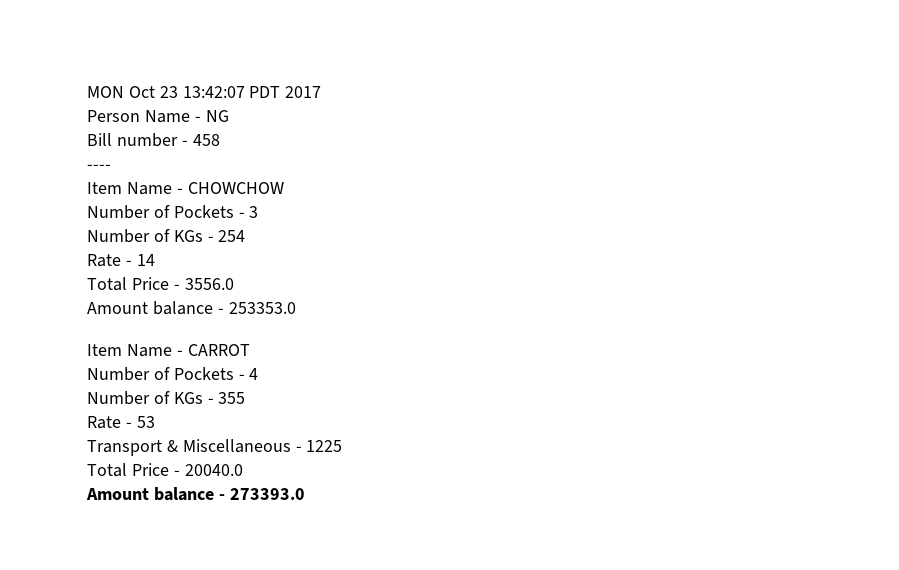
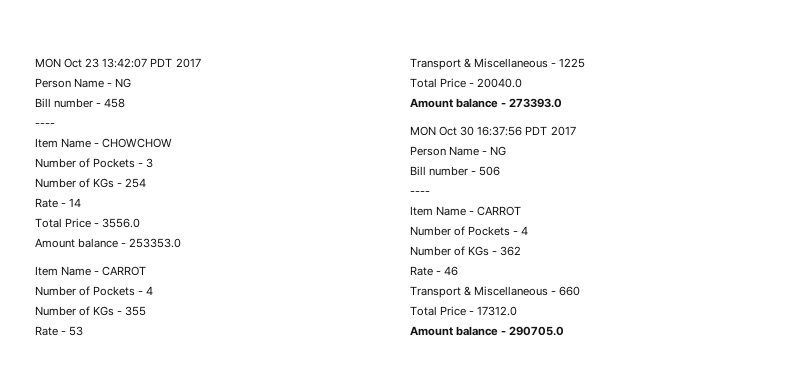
(305, 494) none -> [410,126,576,136] [410,146,507,156] [410,166,501,176] [410,191,430,195] [410,206,522,216] [410,226,529,236] [410,246,522,256] [410,266,459,276] [410,286,581,298] [410,306,518,316] [410,326,565,336] // MON Oct 30 16:37:56 PDT 2017 // Person Name - NG // Bill number - 506 // ---- // Item Name - CARROT // Number of Pockets - 4 // Number of KGs - 362 // Rate - 46 // Transport & Miscellaneous - 660 // Total Price - 17312.0 // Amount balance - 290705.0

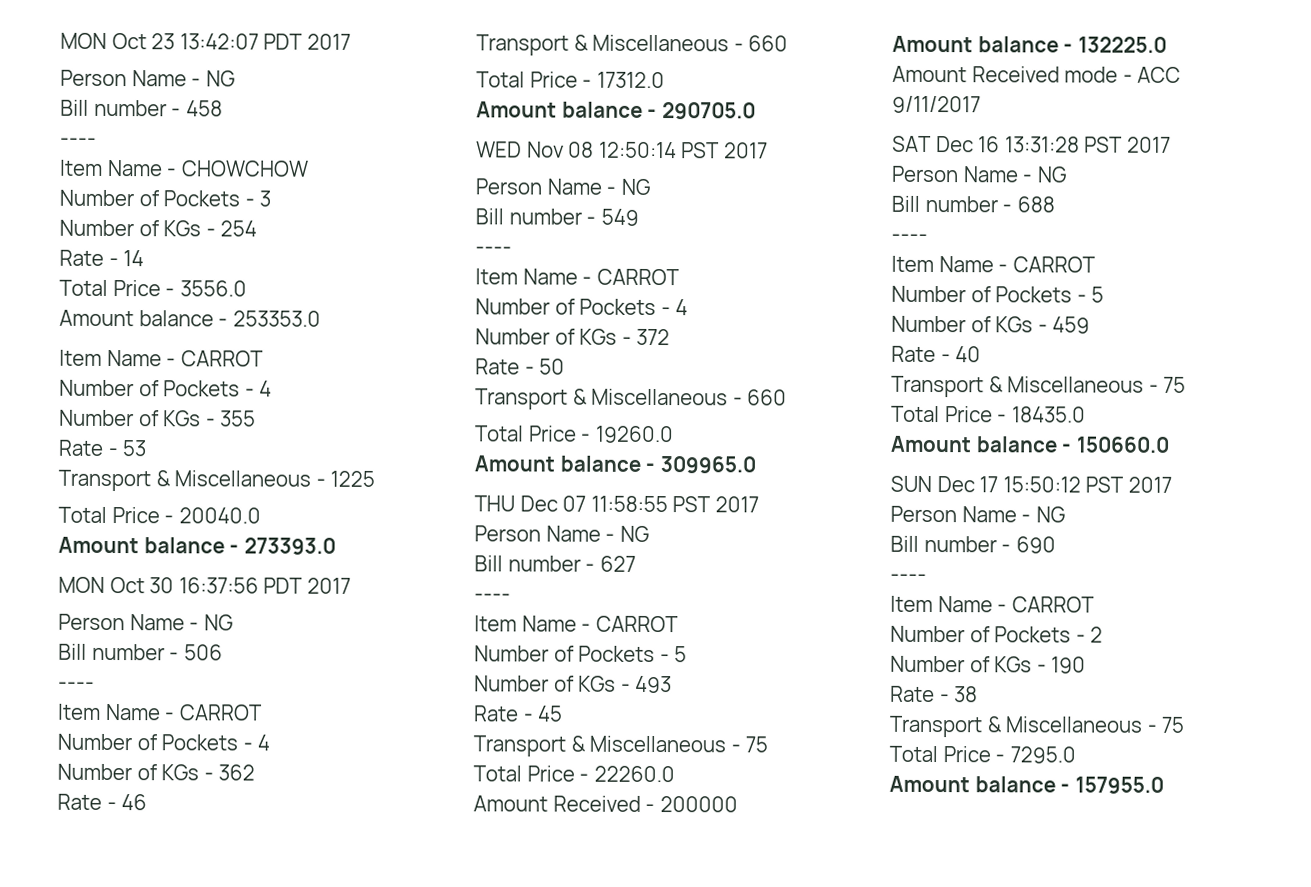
(565, 331) none -> [476,141,768,159] [475,178,650,195] [475,208,639,226] [475,246,512,255] [475,268,680,286] [475,298,689,316] [475,328,671,346] [475,358,566,375] [475,388,788,410] [475,425,674,444] [474,455,756,474] [474,495,759,513] [474,525,649,542] [474,555,636,572] [474,593,511,602] [474,615,679,633] [474,645,688,663] [474,675,673,694] [473,705,564,722] [473,735,769,757] [473,765,675,783] [473,795,738,813] [892,35,1167,53] [892,65,1182,83] [892,95,981,114] [892,135,1171,153] [891,165,1067,183] [891,195,1055,213] [891,233,928,242] [891,255,1096,273] [891,285,1105,303] [891,315,1091,334] [891,345,982,363] [891,375,1187,398] [891,405,1086,423] [890,435,1170,453] [890,475,1172,493] [890,505,1065,523] [890,535,1056,554] [890,573,927,582] [890,595,1095,613] [890,625,1104,643] [890,655,1087,674] [890,685,979,703] [889,715,1186,738] [889,745,1076,764] [889,775,1164,794] // WED Nov 08 12:50:14 PST 2017 // Person Name - NG // Bill number - 549 // ---- // Item Name - CARROT // Number of Pockets - 4 // Number of KGs - 372 // Rate - 50 // Transport & Miscellaneous - 660 // Total Price - 19260.0 // Amount balance - 309965.0 // THU Dec 07 11:58:55 PST 2017 // Person Name - NG // Bill number - 627 // ---- // Item Name - CARROT // Number of Pockets - 5 // Number of KGs - 493 // Rate - 45 // Transport & Miscellaneous - 75 // Total Price - 22260.0 // Amount Received - 200000 // Amount balance - 132225.0 // Amount Received mode - ACC 9/11/2017 // SAT Dec 16 13:31:28 PST 2017 // Person Name - NG // Bill number - 688 // ---- // Item Name - CARROT // Number of Pockets - 5 // Number of KGs - 459 // Rate - 40 // Transport & Miscellaneous - 75 // Total Price - 18435.0 // Amount balance - 150660.0 // SUN Dec 17 15:50:12 PST 2017 // Person Name - NG // Bill number - 690 // ---- // Item Name - CARROT // Number of Pockets - 2 // Number of KGs - 190 // Rate - 38 // Transport & Miscellaneous - 75 // Total Price - 7295.0 // Amount balance - 157955.0

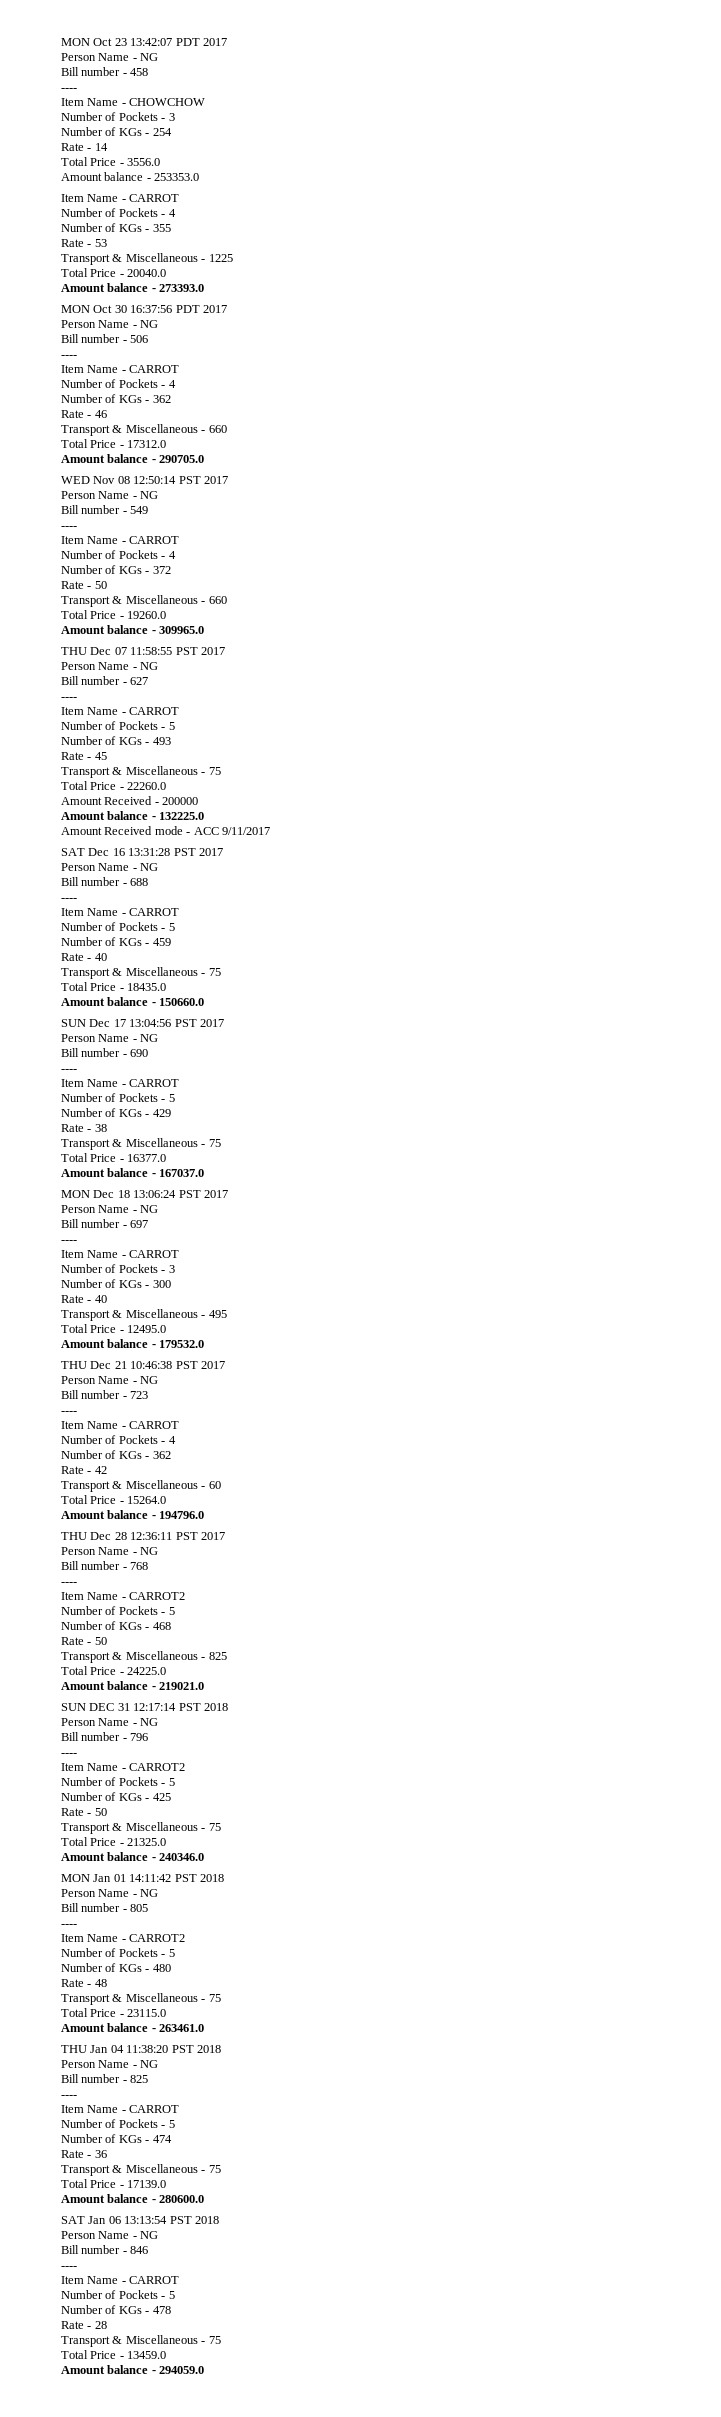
[1002,476,1081,493] 15:50:12 -> [129,1019,172,1027] 13:04:56
[1090,626,1104,643] [890,655,1087,674] 2 // Number of KGs - 190 -> [168,1094,175,1102] [61,1108,171,1117] 5 // Number of KGs - 429
[1009,746,1076,764] [889,775,1164,794] 7295.0 // Amount balance - 157955.0 -> [127,1154,167,1162] [61,1168,205,1177] [61,1190,228,1198] [61,1205,159,1213] [61,1219,149,1228] [61,1240,77,1243] [61,1250,180,1258] [61,1264,175,1273] [61,1279,171,1288] [61,1295,107,1303] [61,1309,227,1321] [61,1324,167,1333] [61,1339,205,1348] [61,1361,225,1369] [61,1376,159,1384] [61,1390,149,1399] [61,1411,77,1414] [61,1421,180,1429] [61,1435,176,1444] [61,1450,171,1459] [61,1466,107,1474] [61,1480,221,1492] [61,1495,167,1504] [61,1510,205,1519] [61,1532,225,1540] [61,1547,159,1555] [61,1561,149,1570] [61,1582,77,1585] [61,1592,186,1600] [61,1606,175,1615] [61,1621,171,1630] [61,1637,107,1645] [61,1651,227,1663] [61,1666,167,1675] [61,1681,205,1690] [61,1703,228,1711] [61,1718,159,1726] [61,1732,149,1741] [61,1753,77,1756] [61,1763,186,1771] [61,1777,175,1786] [61,1792,171,1801] [61,1808,107,1816] [61,1822,221,1834] [61,1837,167,1846] [61,1852,205,1861] [61,1874,224,1882] [61,1889,159,1897] [61,1903,149,1912] [61,1924,77,1927] [61,1934,186,1942] [61,1948,175,1957] [61,1963,171,1972] [61,1979,107,1987] [61,1993,221,2005] [61,2008,167,2017] [61,2023,205,2032] [61,2045,221,2053] [61,2060,159,2068] [61,2074,149,2083] [61,2095,77,2098] [61,2105,180,2113] [61,2119,175,2128] [61,2134,172,2143] [61,2150,107,2158] [61,2164,221,2176] [61,2179,167,2188] [61,2194,205,2203] [61,2216,219,2224] [61,2231,159,2239] [61,2245,149,2254] [61,2266,77,2269] [61,2276,180,2284] [61,2290,175,2299] [61,2305,171,2314] [61,2321,107,2329] [61,2335,221,2347] [61,2350,167,2359] [61,2365,205,2374] 16377.0 // Amount balance - 167037.0 // MON Dec 18 13:06:24 PST 2017 // Person Name - NG // Bill number - 697 // ---- // Item Name - CARROT // Number of Pockets - 3 // Number of KGs - 300 // Rate - 40 // Transport & Miscellaneous - 495 // Total Price - 12495.0 // Amount balance - 179532.0 // THU Dec 21 10:46:38 PST 2017 // Person Name - NG // Bill number - 723 // ---- // Item Name - CARROT // Number of Pockets - 4 // Number of KGs - 362 // Rate - 42 // Transport & Miscellaneous - 60 // Total Price - 15264.0 // Amount balance - 194796.0 // THU Dec 28 12:36:11 PST 2017 // Person Name - NG // Bill number - 768 // ---- // Item Name - CARROT2 // Number of Pockets - 5 // Number of KGs - 468 // Rate - 50 // Transport & Miscellaneous - 825 // Total Price - 24225.0 // Amount balance - 219021.0 // SUN DEC 31 12:17:14 PST 2018 // Person Name - NG // Bill number - 796 // ---- // Item Name - CARROT2 // Number of Pockets - 5 // Number of KGs - 425 // Rate - 50 // Transport & Miscellaneous - 75 // Total Price - 21325.0 // Amount balance - 240346.0 // MON Jan 01 14:11:42 PST 2018 // Person Name - NG // Bill number - 805 // ---- // Item Name - CARROT2 // Number of Pockets - 5 // Number of KGs - 480 // Rate - 48 // Transport & Miscellaneous - 75 // Total Price - 23115.0 // Amount balance - 263461.0 // THU Jan 04 11:38:20 PST 2018 // Person Name - NG // Bill number - 825 // ---- // Item Name - CARROT // Number of Pockets - 5 // Number of KGs - 474 // Rate - 36 // Transport & Miscellaneous - 75 // Total Price - 17139.0 // Amount balance - 280600.0 // SAT Jan 06 13:13:54 PST 2018 // Person Name - NG // Bill number - 846 // ---- // Item Name - CARROT // Number of Pockets - 5 // Number of KGs - 478 // Rate - 28 // Transport & Miscellaneous - 75 // Total Price - 13459.0 // Amount balance - 294059.0

